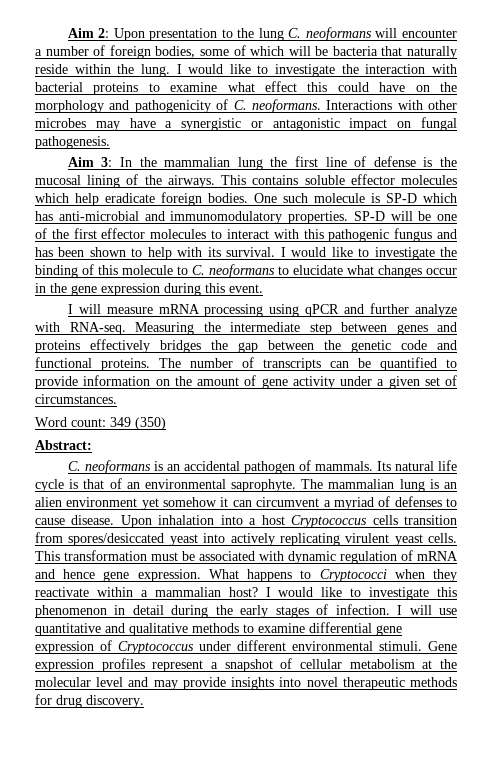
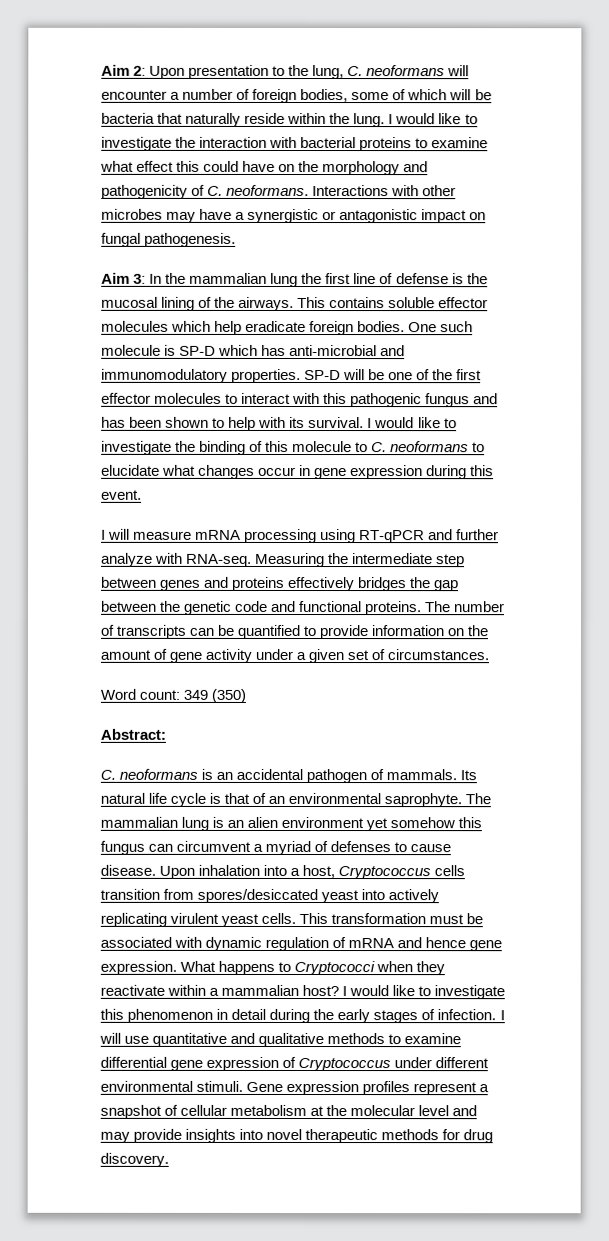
[258,28,284,41] lung -> [312,65,345,80] lung,
[50,283,67,293] the -> (312, 470) none
[305,304,340,317] qPCR -> [359,530,426,544] RT-qPCR
[220,497,229,507] it -> [458,817,483,829] [100,840,145,855] this fungus
[261,515,285,525] host -> [302,864,336,879] host,

